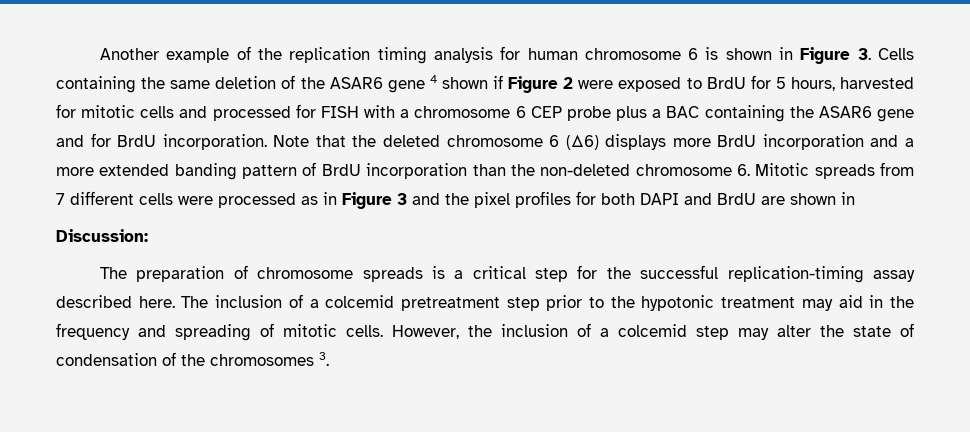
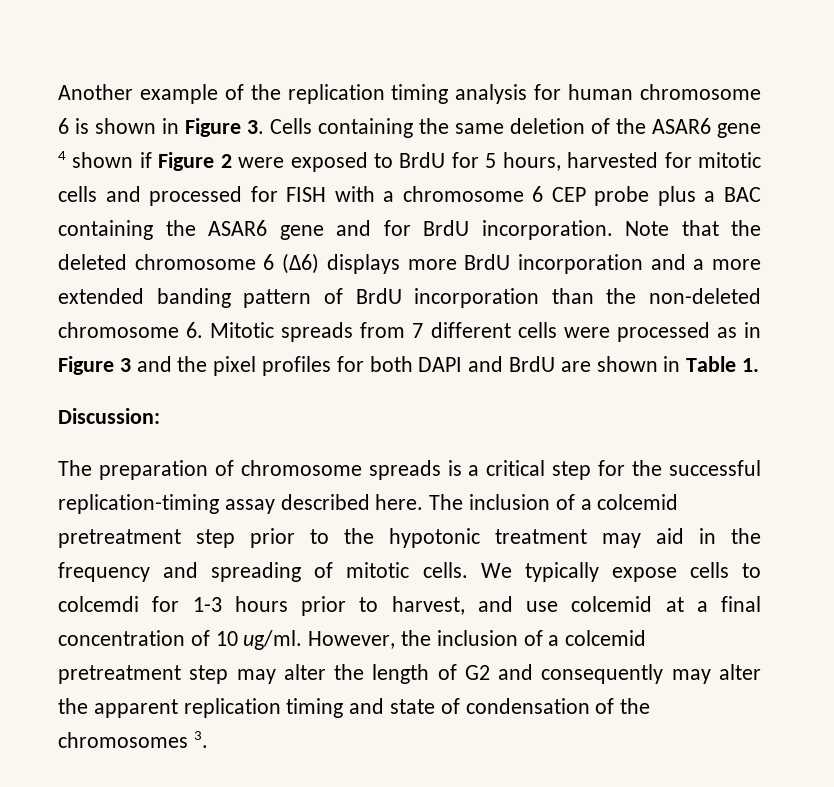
(855, 198) none -> [686,356,760,372] Table 1.
(383, 331) none -> [480,562,762,582] [58,596,761,616] [58,630,303,650] We typically expose cells to colcemdi for 1-3 hours prior to harvest, and use colcemid at a final concentration of 10 ug/ml.
(687, 330) none -> [58,665,181,684] pretreatment
(844, 331) none -> [372,664,761,684] [58,698,385,718] length of G2 and consequently may alter the apparent replication timing and

